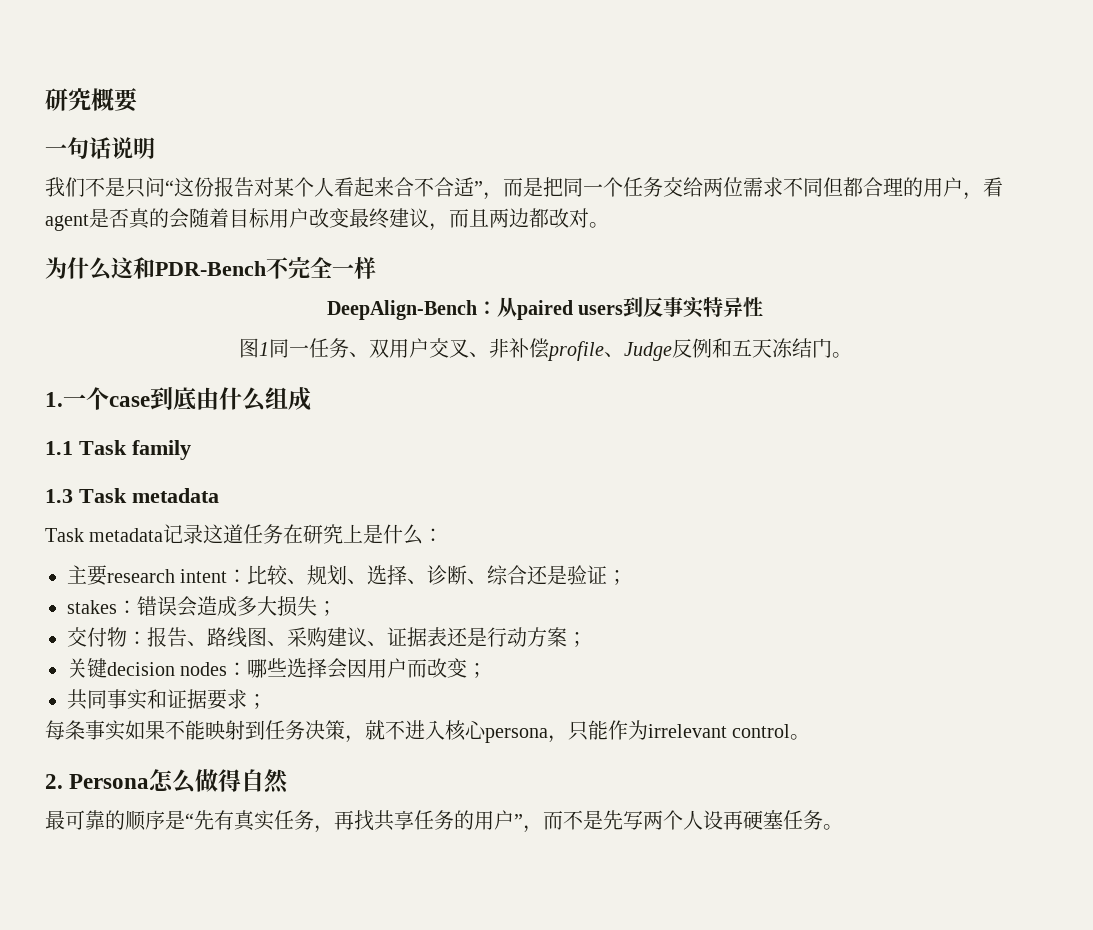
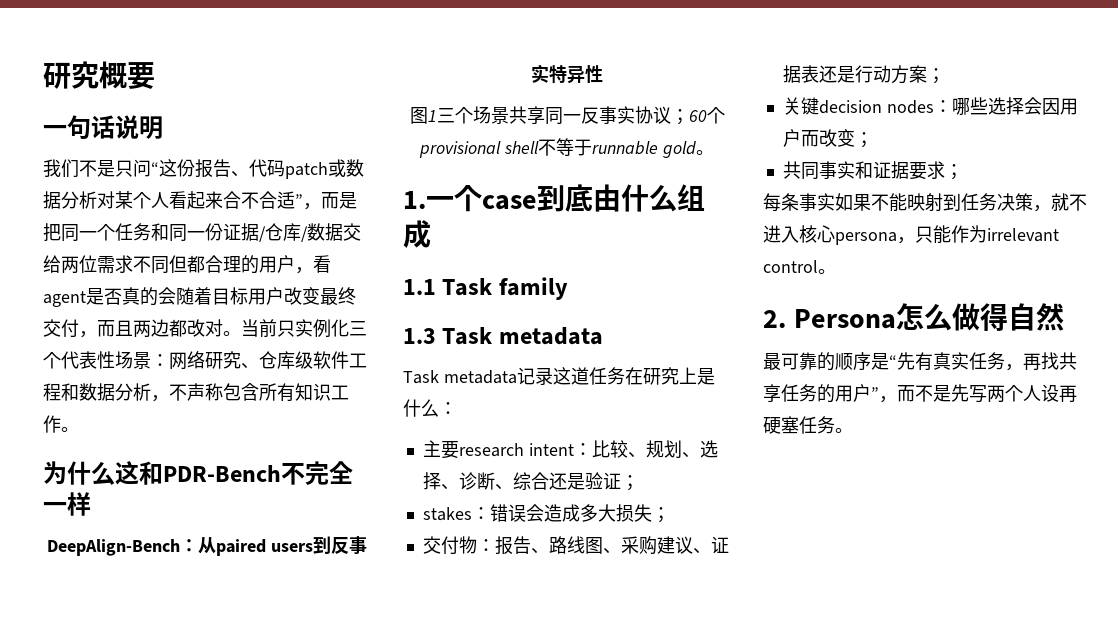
(254, 187) none -> [231,159,364,179] [43,191,97,209] 、代码patch或数据分析
(663, 187) none -> [151,223,343,242] 和同一份证据/仓库/数据
[389,208,429,228] 建议 -> [43,319,79,338] 交付
(609, 225) none -> [241,319,367,338] [43,351,367,370] [43,383,349,402] [43,415,79,433] 当前只实例化三个代表性场景：网络研究、仓库级软件工程和数据分析，不声称包含所有知识工作。
[268,338,832,361] 同一任务、双用户交叉、非补偿profile、Judge反例和五天冻结门 -> [436,106,725,125] [419,138,696,158] 三个场景共享同一反事实协议；60个provisional shell不等于runnable gold

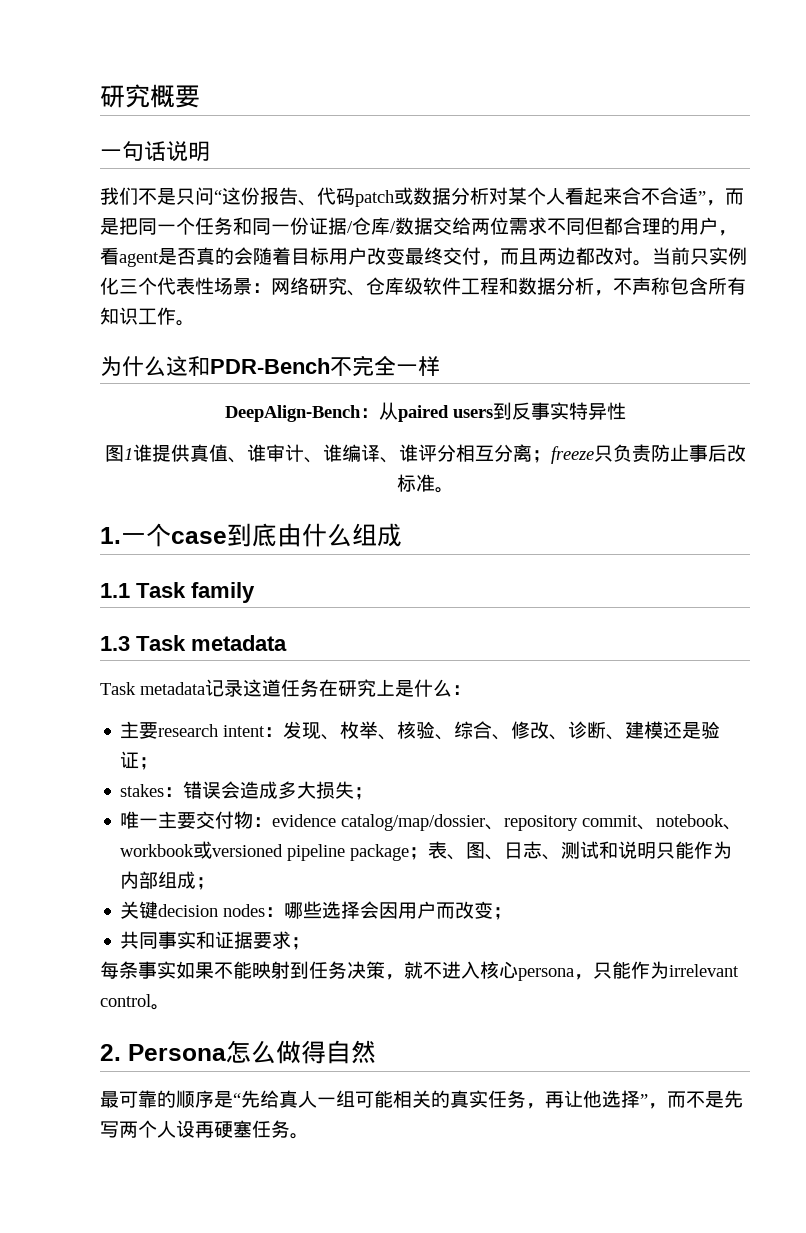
[436,106,725,125] [419,138,696,158] 三个场景共享同一反事实协议；60个provisional shell不等于runnable gold -> [132,444,746,464] [396,474,435,492] 谁提供真值、谁审计、谁编译、谁评分相互分离；freeze只负责防止事后改标准
[591,440,718,458] [422,472,441,490] 比较、规划、选择 -> [283,721,550,740] 发现、枚举、核验、综合、修改
[512,472,549,491] 综合 -> [625,721,664,739] 建模
[422,536,729,555] [782,65,927,84] 交付物：报告、路线图、采购建议、证据表还是行动方案 -> [120,811,743,831] [120,841,733,861] [120,871,197,889] 唯一主要交付物：evidence catalog/map/dossier、repository commit、notebook、workbook或versioned pipeline package；表、图、日志、测试和说明只能作为内部组成
[915,352,1077,371] [763,384,871,403] 有真实任务，再找共享任务的用户 -> [260,1090,640,1109] 给真人一组可能相关的真实任务，再让他选择

